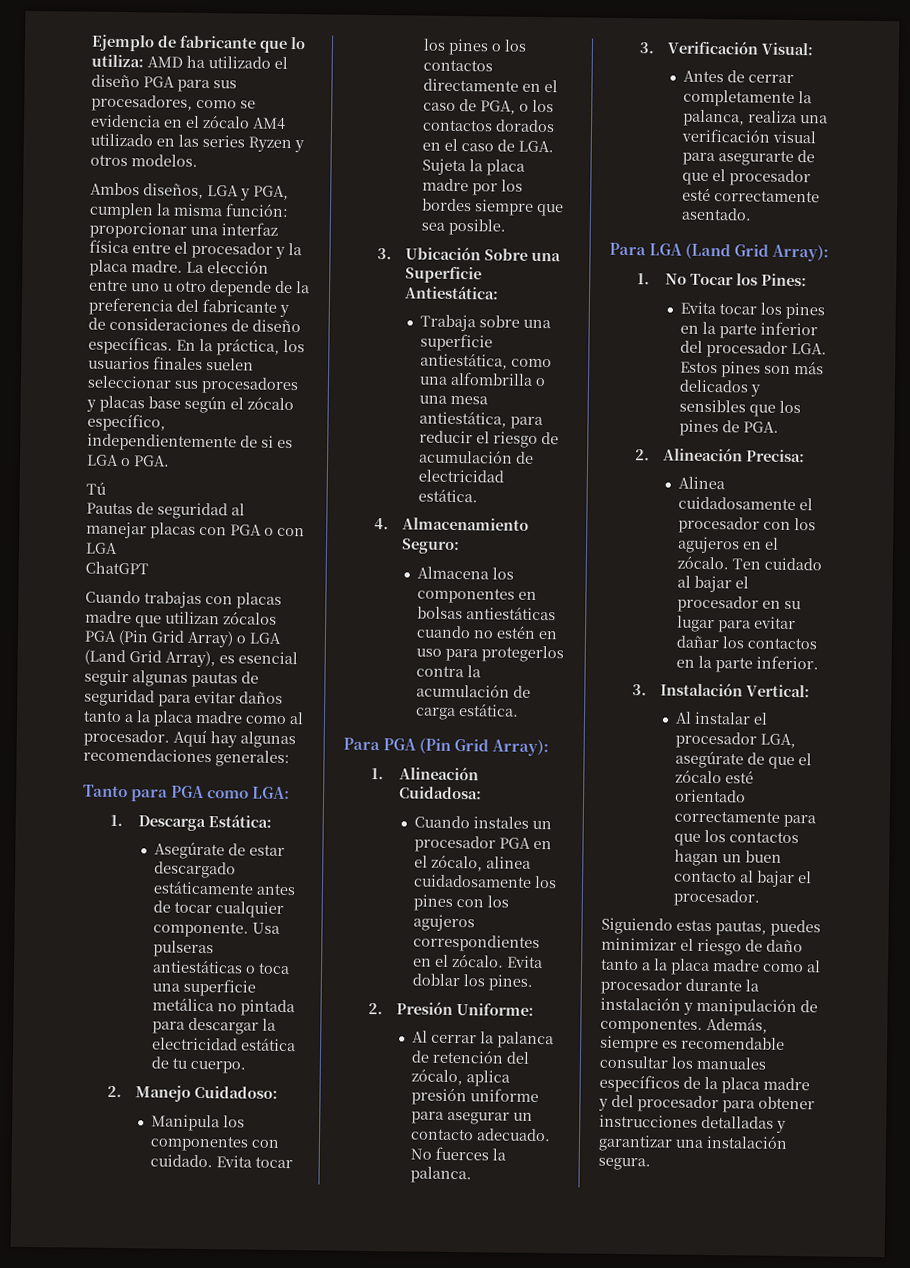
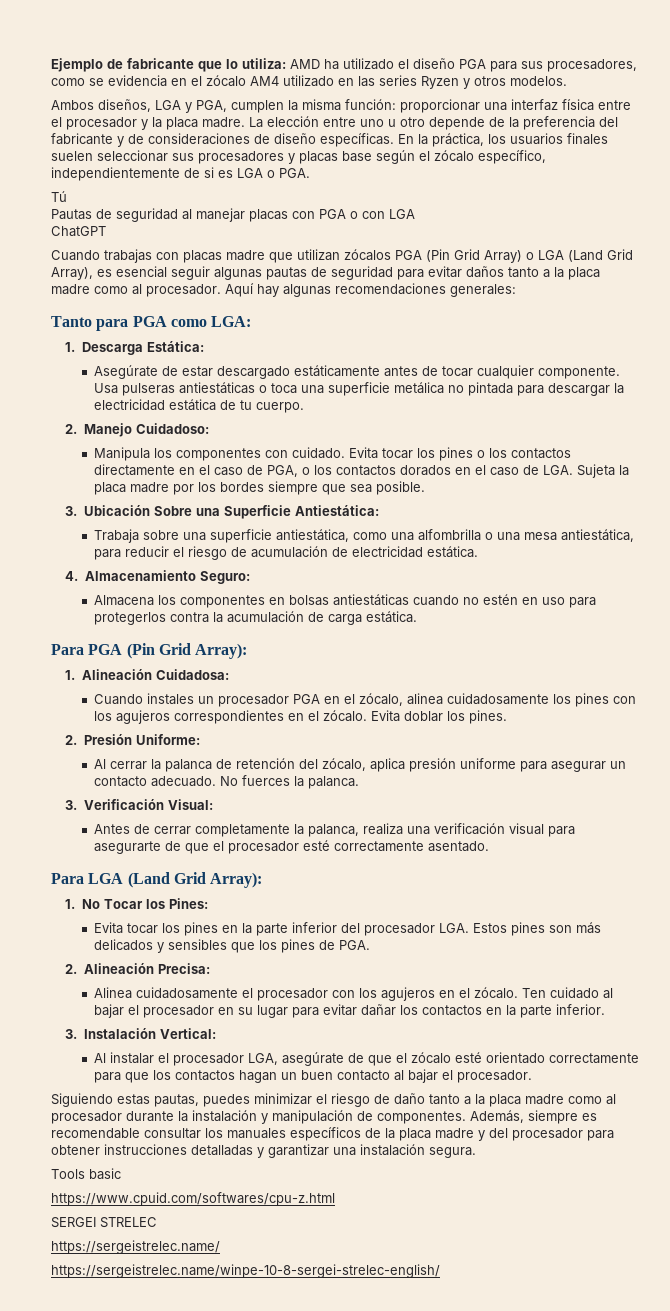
(651, 1164) none -> [51,1168,121,1180] [51,1192,335,1206] [51,1217,157,1228] [51,1240,220,1254] [51,1264,440,1278] // Tools basic // https://www.cpuid.com/softwares/cpu-z.html // SERGEI STRELEC // https://sergeistrelec.name/ // https://sergeistrelec.name/winpe-10-8-sergei-strelec-english/

